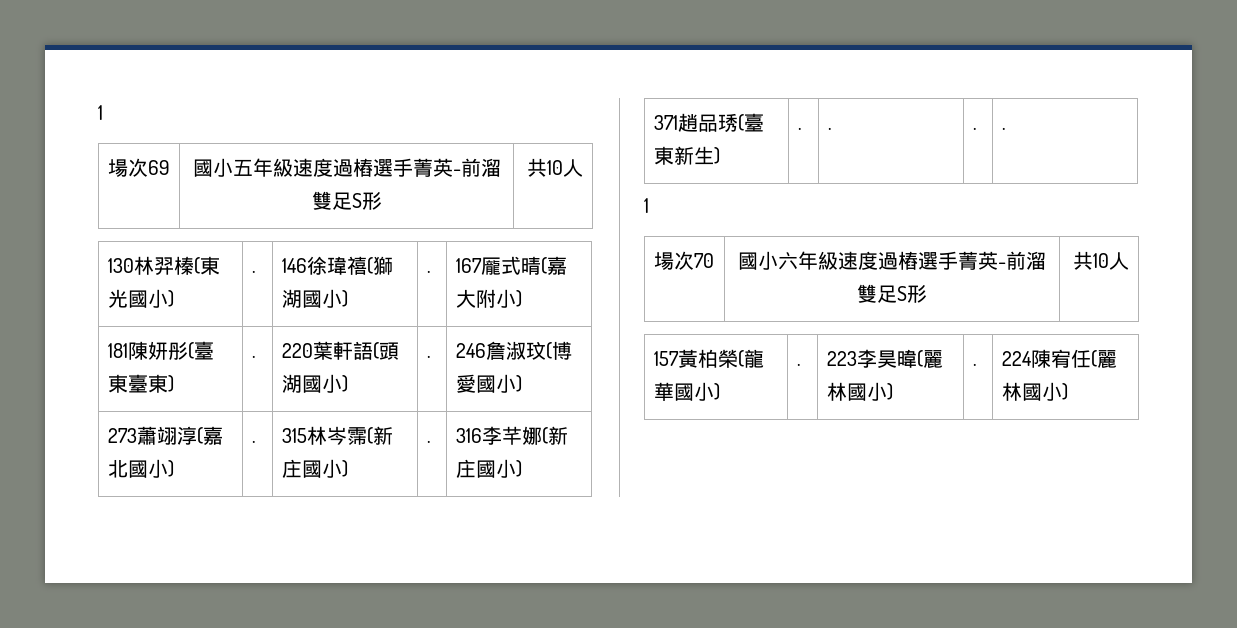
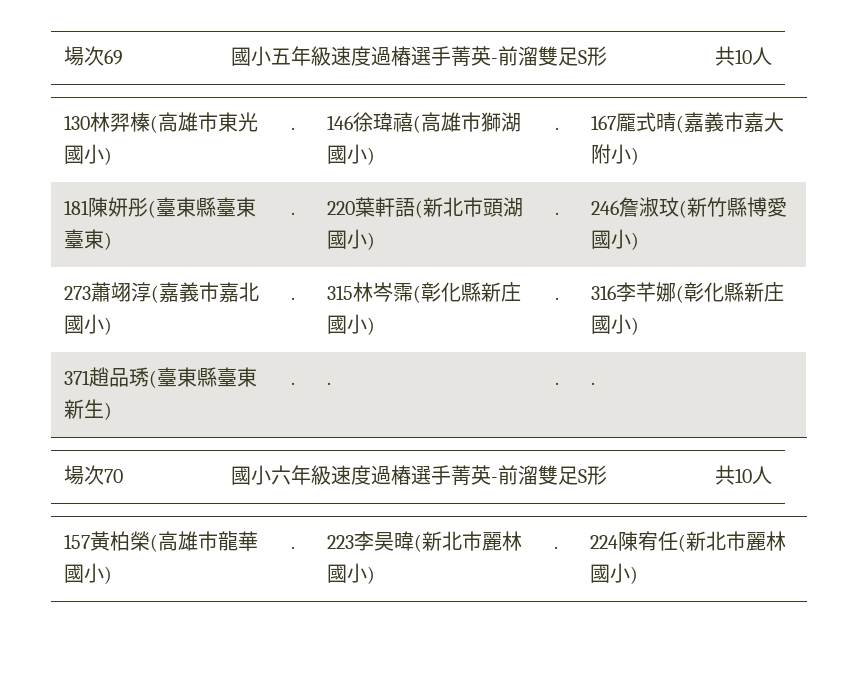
[98,105,103,120] 1 // -> (63, 56) none
(200, 265) none -> [157,112,218,132] 高雄市
(373, 265) none -> [420,112,481,132] 高雄市
(567, 265) none -> [703,112,764,133] 義市嘉
(128, 383) none -> [195,197,256,217] 縣臺東
(379, 350) none -> [422,197,483,217] 新北市
(552, 350) none -> [686,197,747,217] 新竹縣
(223, 435) none -> [178,282,239,303] 義市嘉
(373, 435) none -> [420,282,481,302] 彰化縣
(548, 435) none -> [683,282,744,302] 彰化縣
(674, 155) none -> [196,367,257,387] 縣臺東
[644,198,649,213] // 1 -> (595, 383) none
(744, 358) none -> [157,531,218,551] 高雄市
(923, 358) none -> [421,531,482,551] 新北市
(1097, 358) none -> [685,531,746,551] 新北市

